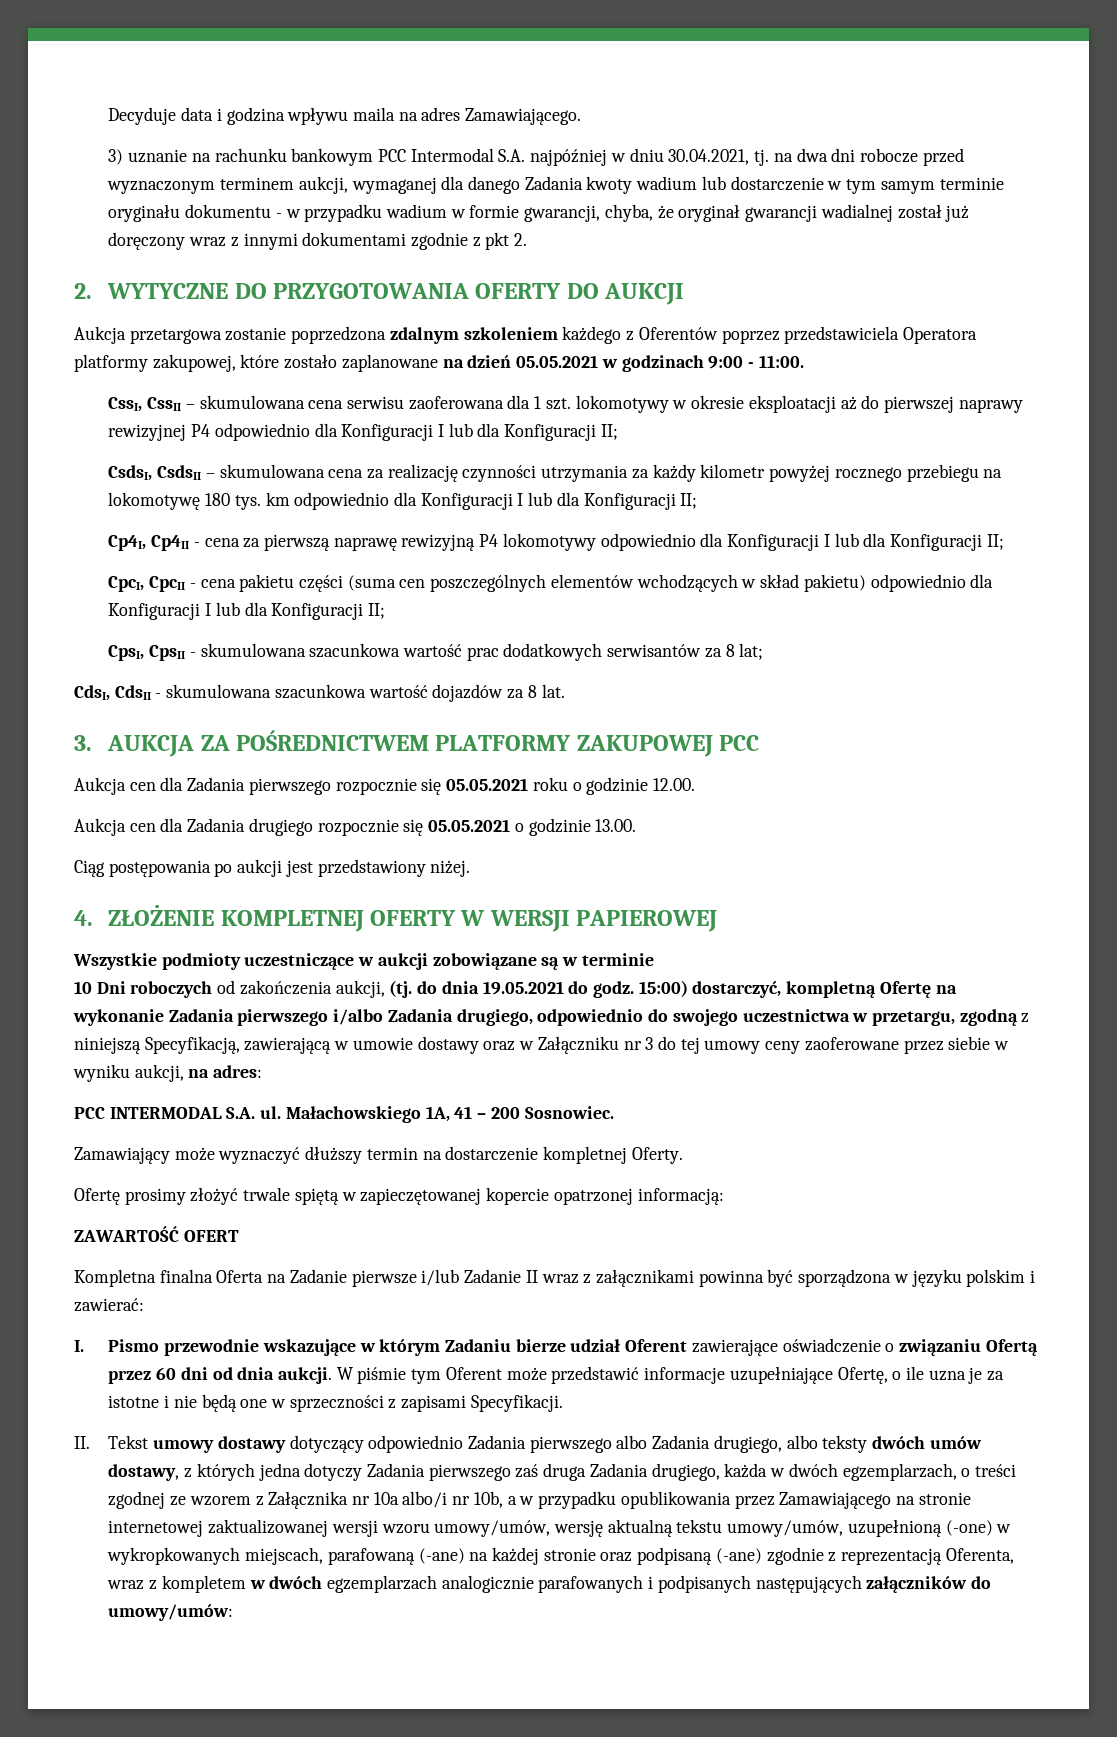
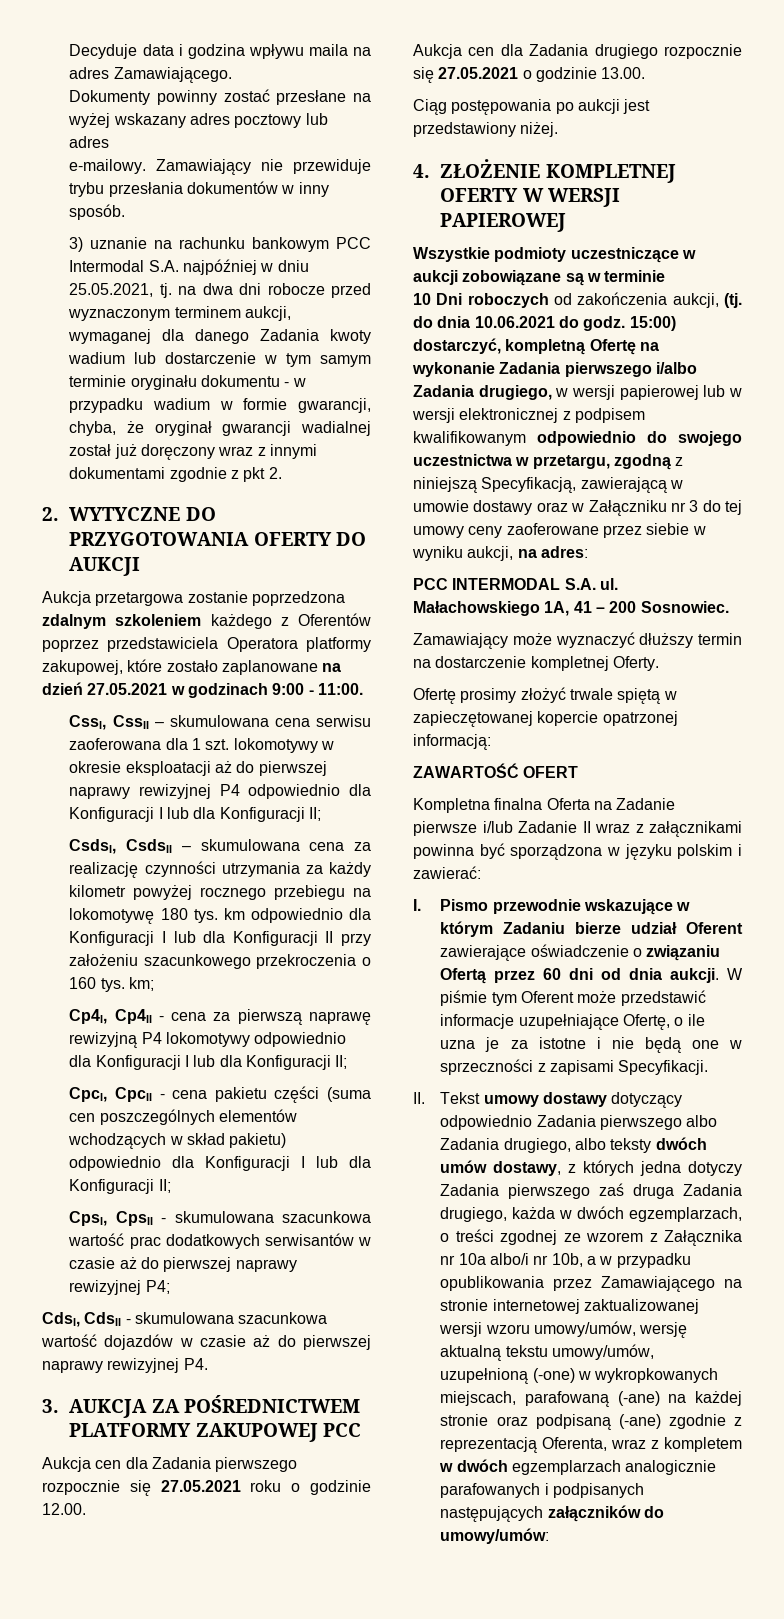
(582, 116) none -> [69,89,371,105] [68,113,328,128] [69,136,110,148] [69,159,371,175] [69,181,329,197] [69,204,126,220] // Dokumenty powinny zostać przesłane na wyżej wskazany adres pocztowy lub adres // e-mailowy. Zamawiający nie przewiduje trybu przesłania dokumentów w inny sposób.
[668,149,750,165] 30.04.2021, -> [69,283,154,297] 25.05.2021,
[516,355,599,368] 05.05.2021 -> [87,683,168,695] 27.05.2021
[680,493,698,509] II; -> [325,931,371,946] [69,954,371,969] [69,977,155,992] II przy założeniu szacunkowego przekroczenia o 160 tys. km;
[704,643,764,660] za 8 lat; -> [358,1237,371,1246] [69,1257,297,1272] [69,1280,170,1295] w czasie aż do pierwszej naprawy rewizyjnej P4;
[507,684,565,699] za 8 lat. -> [179,1335,372,1350] [42,1358,208,1373] w czasie aż do pierwszej naprawy rewizyjnej P4.
[446,778,529,791] 05.05.2021 -> [160,1480,241,1492] 27.05.2021
[428,819,511,832] 05.05.2021 -> [438,67,519,79] 27.05.2021
[482,981,564,995] 19.05.2021 -> [474,316,555,328] 10.06.2021
(533, 1017) none -> [555,385,743,400] [412,408,645,423] [413,431,526,446] w wersji papierowej lub w wersji elektronicznej z podpisem kwalifikowanym

